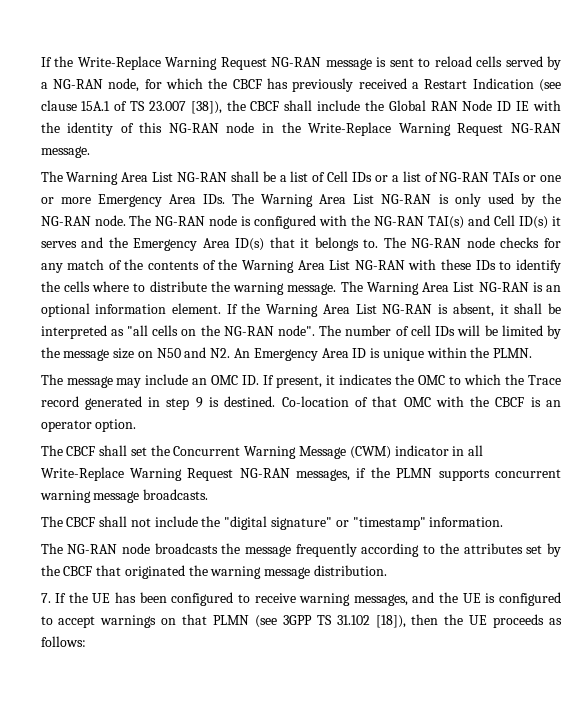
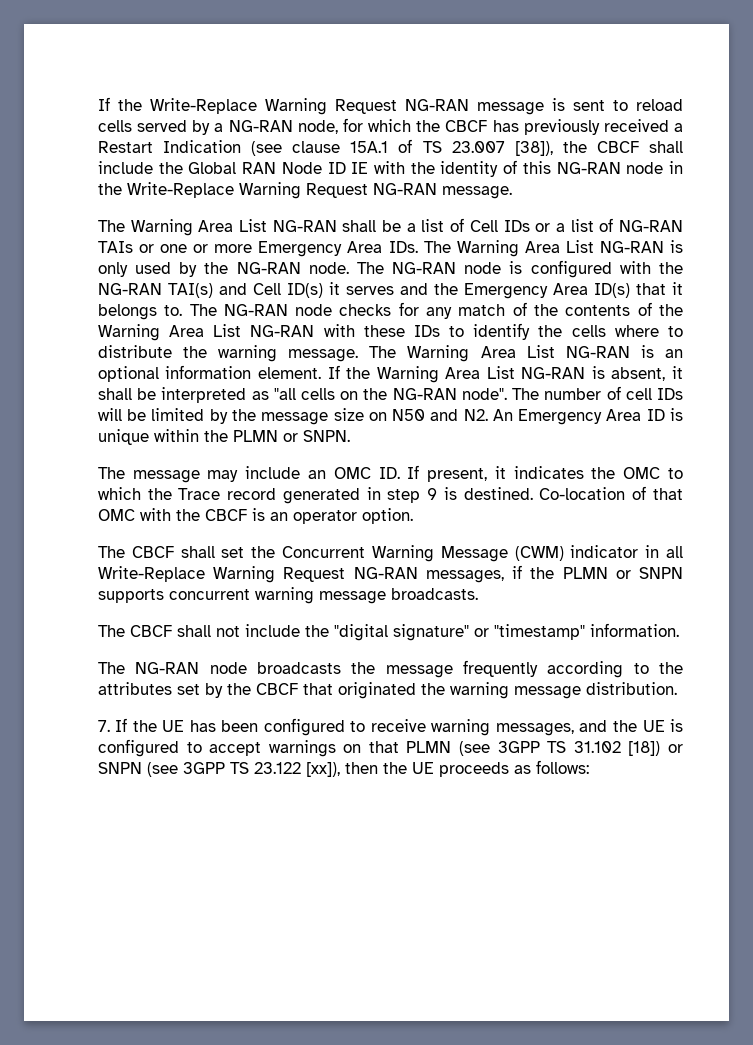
[493,348,533,358] PLMN. -> [232,430,350,442] PLMN or SNPN.
(433, 473) none -> [615,567,683,579] or SNPN
[375,615,406,628] [18]), -> [628,741,684,756] [97,762,340,777] [18]) or SNPN (see 3GPP TS 23.122 [xx]),

